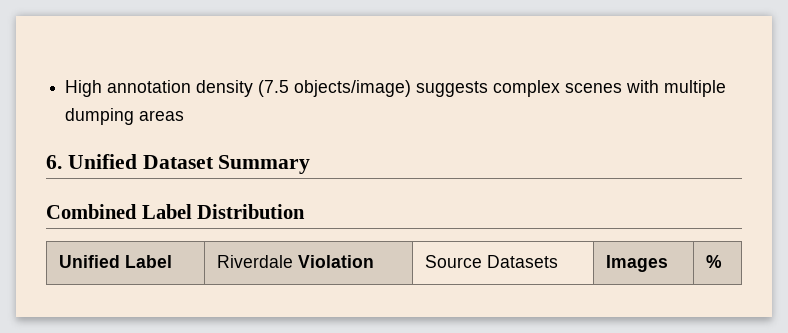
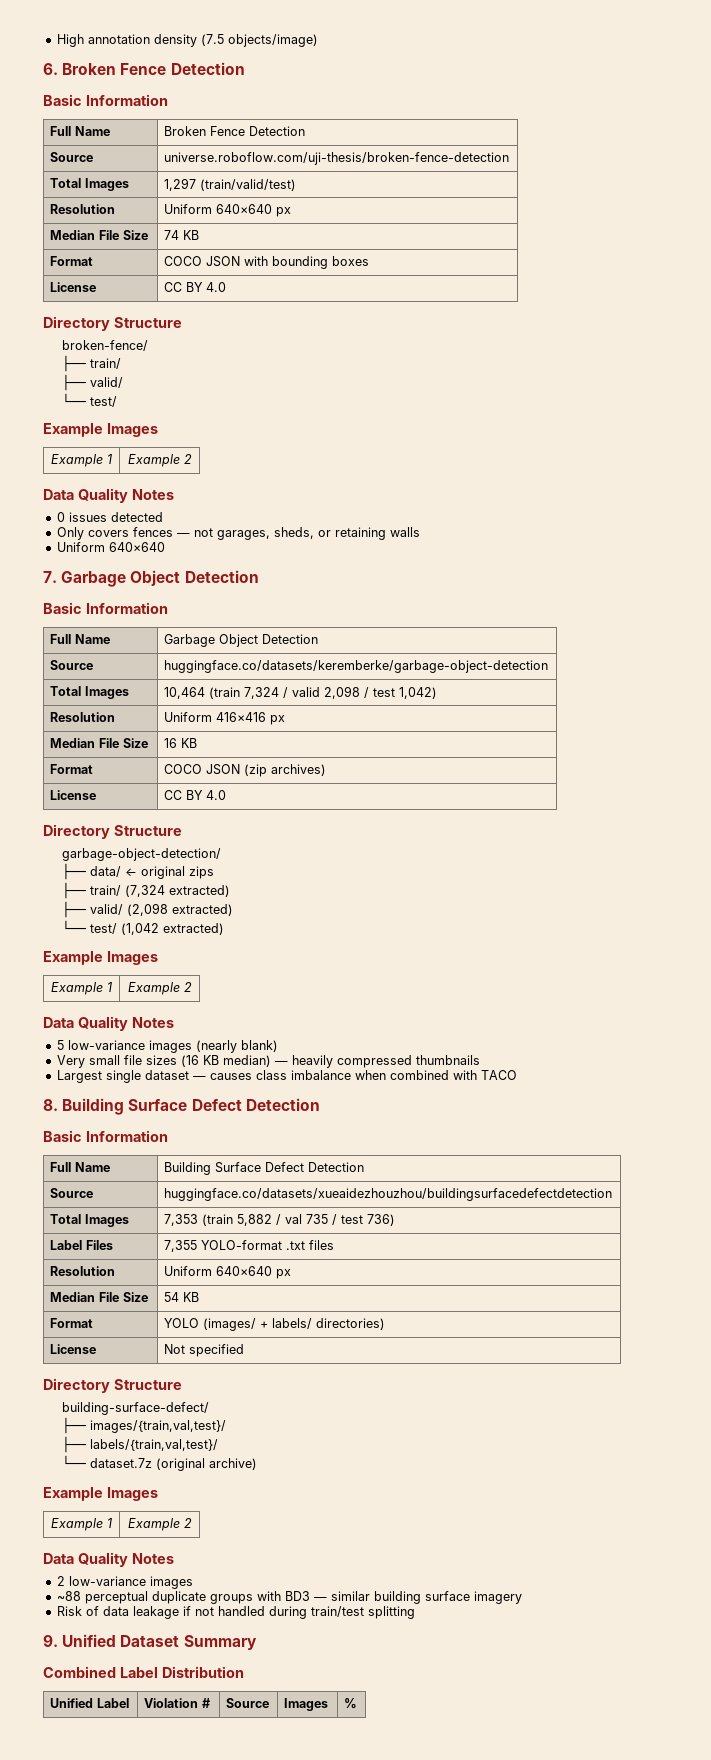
[416,80,727,97] [65,108,185,125] [46,155,62,169] suggests complex scenes with multiple dumping areas // 6. -> [43,62,245,75] [43,94,168,106] [50,126,111,136] [164,126,306,136] [50,152,94,162] [164,152,510,165] [50,178,130,191] [164,178,297,191] [50,204,116,214] [164,204,292,217] [50,230,149,240] [164,230,200,240] [50,256,94,266] [164,256,370,269] [50,282,97,292] [164,282,227,292] [43,316,182,331] [62,340,149,351] [62,355,122,372] [62,374,124,391] [62,393,118,407] [43,423,158,437] [51,454,112,467] [127,454,192,467] [43,488,174,503] [56,512,163,522] [56,527,420,540] [56,542,165,552] [43,570,259,587] [43,602,168,614] [50,634,111,644] [164,634,319,647] [50,660,94,670] [164,660,549,673] [50,686,130,699] [164,686,438,699] [50,712,116,722] [164,712,286,725] [50,738,149,748] [164,738,198,748] [50,764,94,774] [164,764,327,777] [50,790,97,800] [164,790,227,800] [43,824,182,839] [62,848,222,861] [62,863,215,880] [62,882,231,899] [62,901,234,918] [62,920,225,935] [43,951,158,965] [51,982,112,995] [127,982,192,995] [43,1016,174,1031] [56,1040,278,1053] [56,1055,480,1068] [56,1070,517,1083] [43,1098,320,1115] [43,1130,168,1142] [50,1162,111,1172] [164,1162,365,1175] [50,1188,94,1198] [164,1188,613,1201] [50,1214,130,1227] [164,1214,396,1226] [50,1240,114,1250] [164,1240,335,1252] [50,1266,116,1276] [164,1266,292,1279] [50,1292,149,1302] [164,1292,200,1302] [50,1318,94,1328] [164,1318,386,1331] [50,1344,97,1354] [164,1344,245,1357] [43,1378,182,1393] [62,1402,210,1415] [62,1417,227,1434] [62,1436,219,1453] [62,1455,258,1471] [43,1487,158,1501] [51,1518,112,1531] [127,1518,192,1531] [43,1552,174,1567] [56,1576,193,1589] [56,1591,522,1604] [56,1606,415,1619] [43,1635,58,1647] // 6. Broken Fence Detection // Basic Information // Full Name | Broken Fence Detection // Source | universe.roboflow.com/uji-thesis/broken-fence-detection // Total Images | 1,297 (train/valid/test) // Resolution | Uniform 640×640 px // Median File Size | 74 KB // Format | COCO JSON with bounding boxes // License | CC BY 4.0 // Directory Structure // broken-fence/ // ├── train/ // ├── valid/ // └── test/ // Example Images // Example 1 | Example 2 // Data Quality Notes // 0 issues detected // Only covers fences — not garages, sheds, or retaining walls // Uniform 640×640 // 7. Garbage Object Detection // Basic Information // Full Name | Garbage Object Detection // Source | huggingface.co/datasets/keremberke/garbage-object-detection // Total Images | 10,464 (train 7,324 / valid 2,098 / test 1,042) // Resolution | Uniform 416×416 px // Median File Size | 16 KB // Format | COCO JSON (zip archives) // License | CC BY 4.0 // Directory Structure // garbage-object-detection/ // ├── data/ ← original zips // ├── train/ (7,324 extracted) // ├── valid/ (2,098 extracted) // └── test/ (1,042 extracted) // Example Images // Example 1 | Example 2 // Data Quality Notes // 5 low-variance images (nearly blank) // Very small file sizes (16 KB median) — heavily compressed thumbnails // Largest single dataset — causes class imbalance when combined with TACO // 8. Building Surface Defect Detection // Basic Information // Full Name | Building Surface Defect Detection // Source | huggingface.co/datasets/xueaidezhouzhou/buildingsurfacedefectdetection // Total Images | 7,353 (train 5,882 / val 735 / test 736) // Label Files | 7,355 YOLO-format .txt files // Resolution | Uniform 640×640 px // Median File Size | 54 KB // Format | YOLO (images/ + labels/ directories) // License | Not specified // Directory Structure // building-surface-defect/ // ├── images/{train,val,test}/ // ├── labels/{train,val,test}/ // └── dataset.7z (original archive) // Example Images // Example 1 | Example 2 // Data Quality Notes // 2 low-variance images // ~88 perceptual duplicate groups with BD3 — similar building surface imagery // Risk of data leakage if not handled during train/test splitting // 9.
[216,255,293,268] Riverdale -> (130, 1703) none
[424,255,558,268] | Source Datasets -> [202,1698,211,1708] [226,1698,270,1708] # | Source

